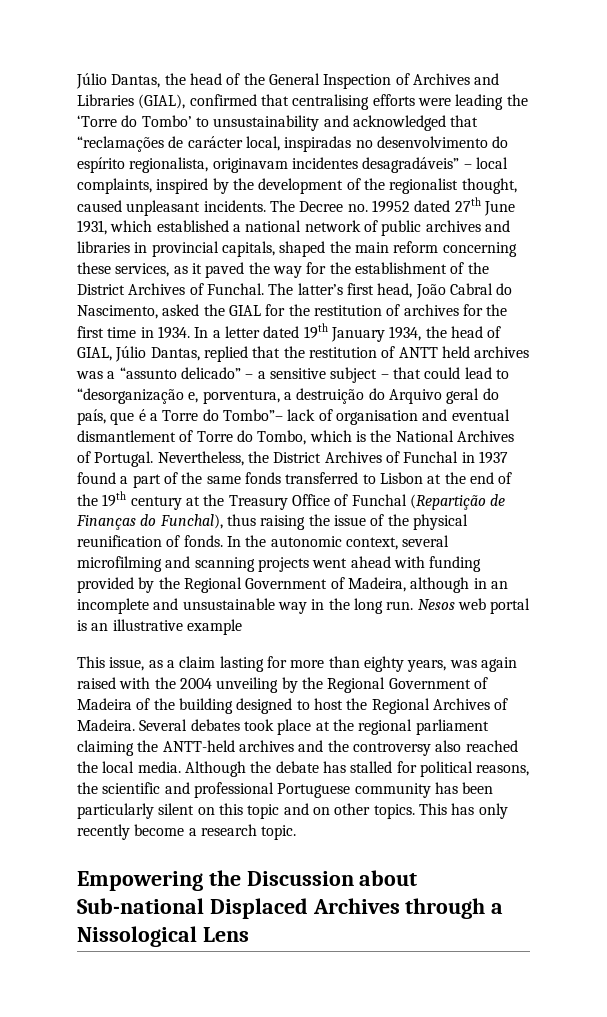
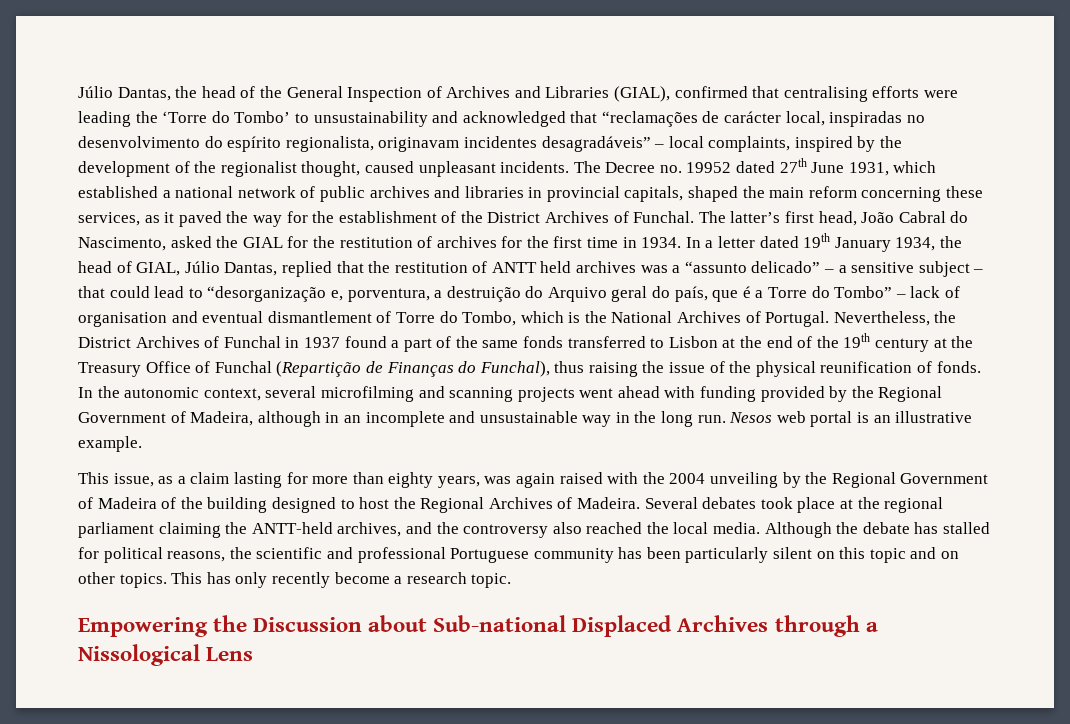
[222,409,283,421] Tombo”– -> [834,286,906,298] Tombo” –
[186,619,242,635] example -> [78,436,142,452] example.
[238,740,294,752] archives -> [337,522,402,537] archives,

